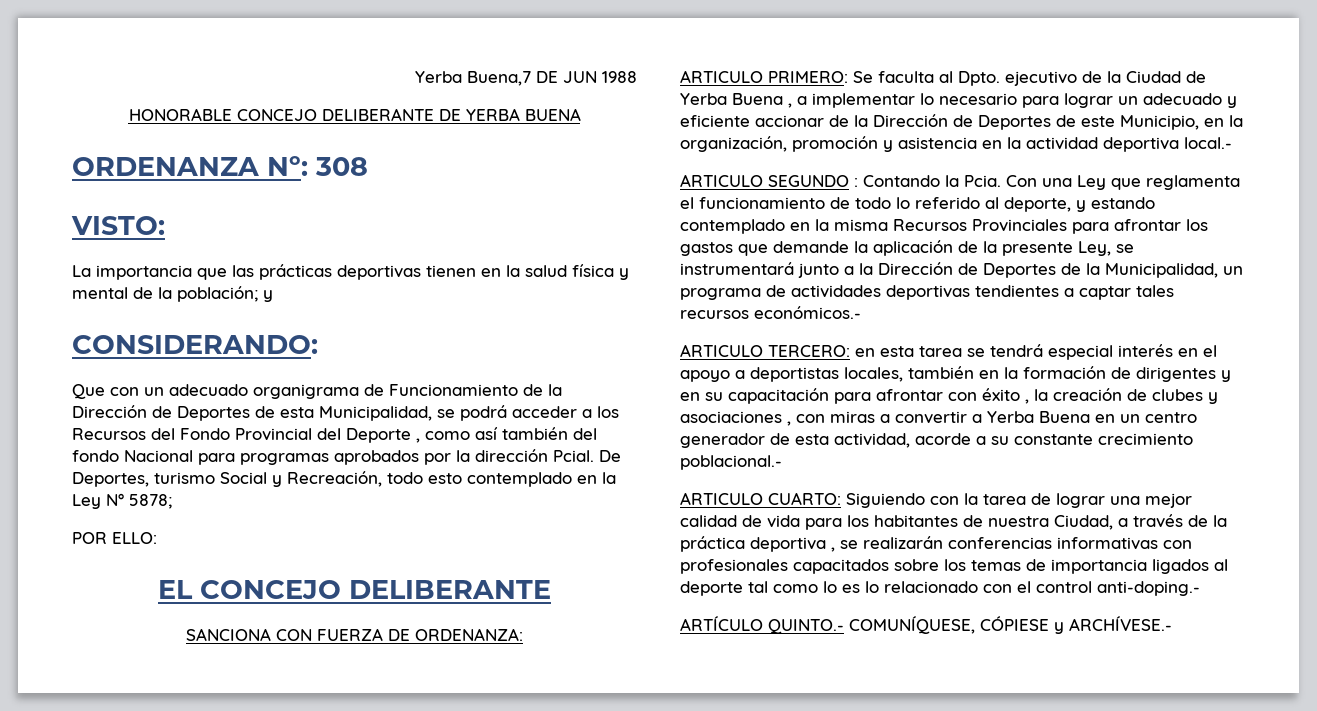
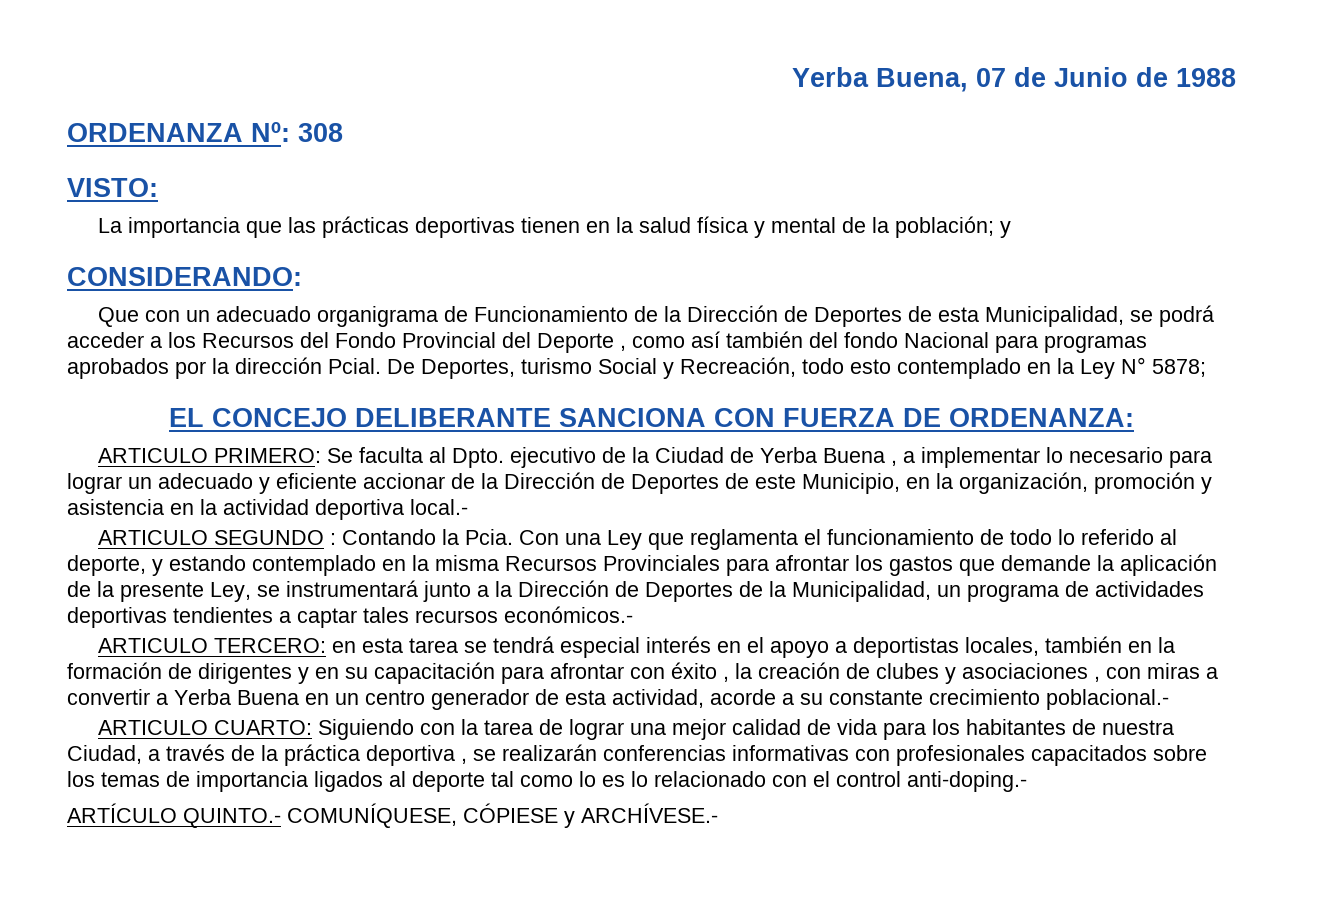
[415,71,637,86] [128,108,581,121] Yerba Buena,7 DE JUN 1988 // HONORABLE CONCEJO DELIBERANTE DE YERBA BUENA -> [792,67,1236,92] Yerba Buena, 07 de Junio de 1988
[72,532,157,544] // POR ELLO: -> (1206, 368) none
(551, 589) // -> (551, 417) none

